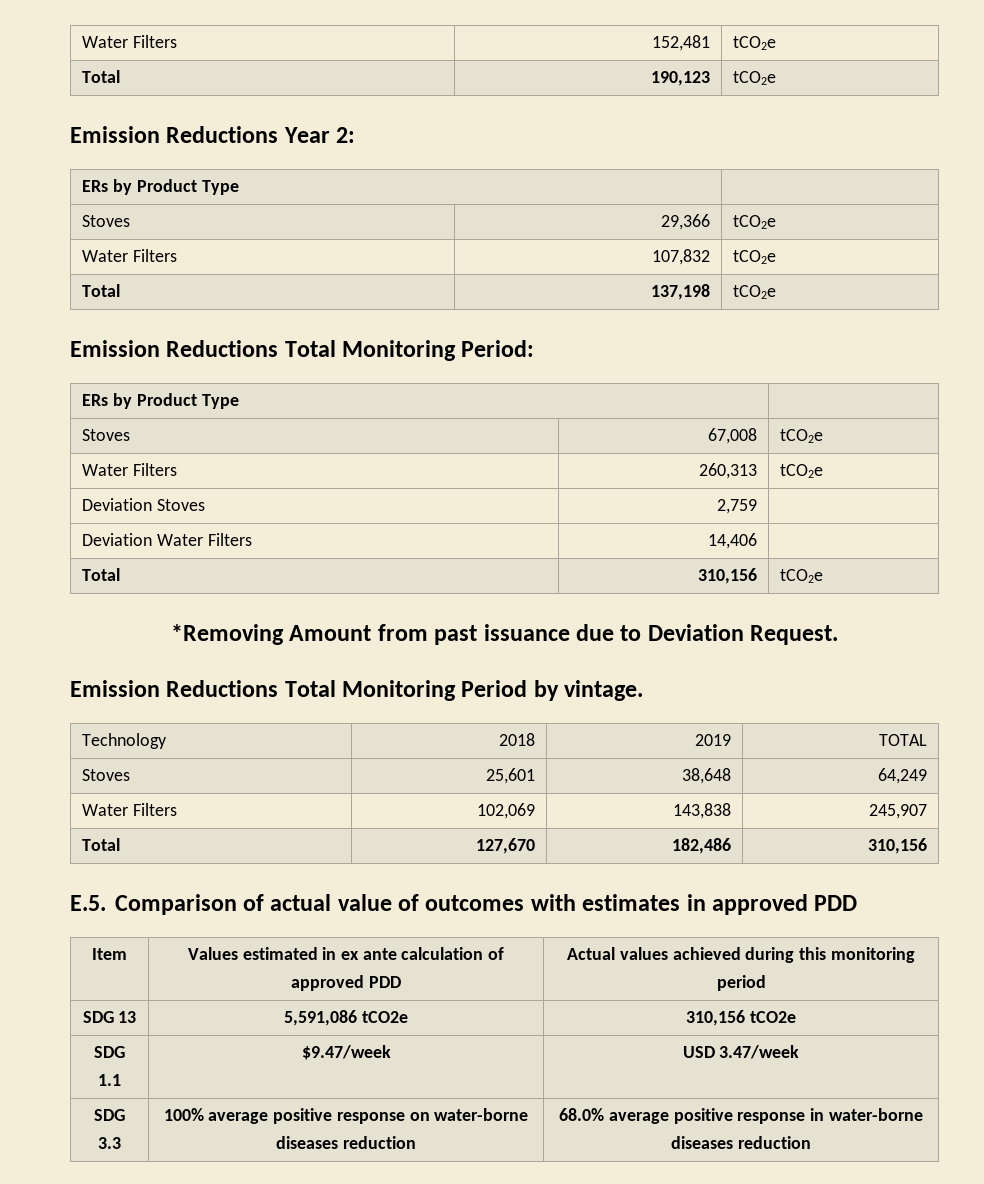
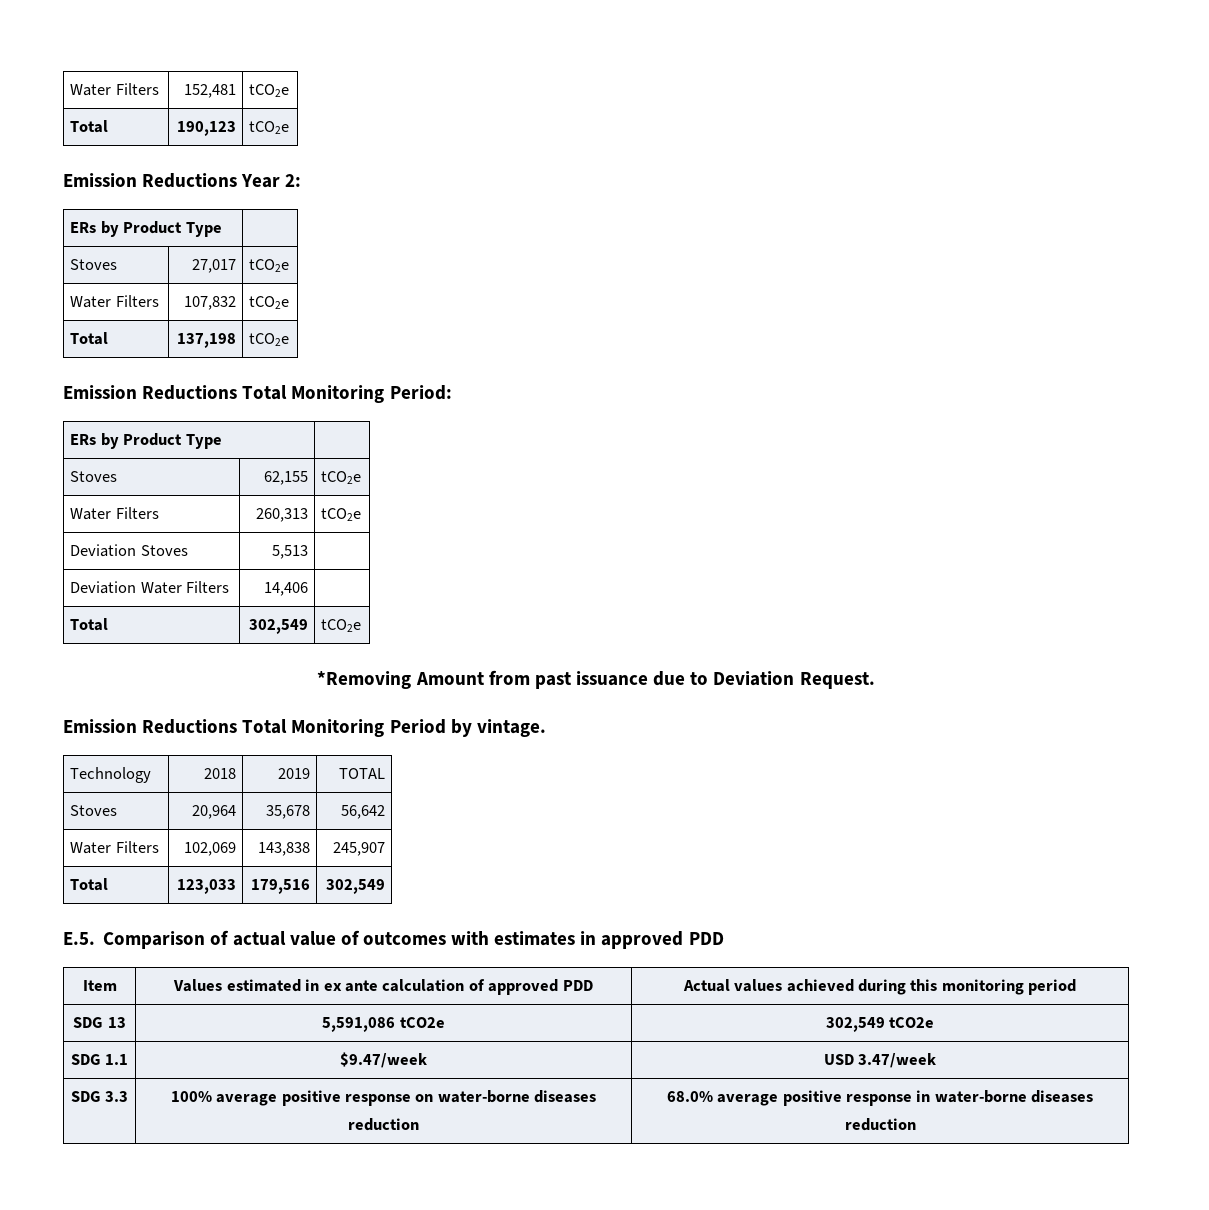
[660,214,710,230] 29,366 -> [191,259,236,273] 27,017
[707,428,757,444] 67,008 -> [263,471,308,485] 62,155
[716,499,757,514] 2,759 -> [271,545,308,559] 5,513
[697,568,757,584] 310,156 -> [248,619,308,634] 302,549
[485,768,535,784] [681,768,731,784] [877,768,927,784] 25,601 | 38,648 | 64,249 -> [191,805,236,819] [265,805,310,819] [340,805,385,819] 20,964 | 35,678 | 56,642
[475,838,535,854] [671,838,731,854] [867,838,927,854] 127,670 | 182,486 | 310,156 -> [176,879,236,894] [250,879,310,894] [325,879,385,894] 123,033 | 179,516 | 302,549
[686,1010,746,1026] 310,156 -> [825,1017,885,1032] 302,549

